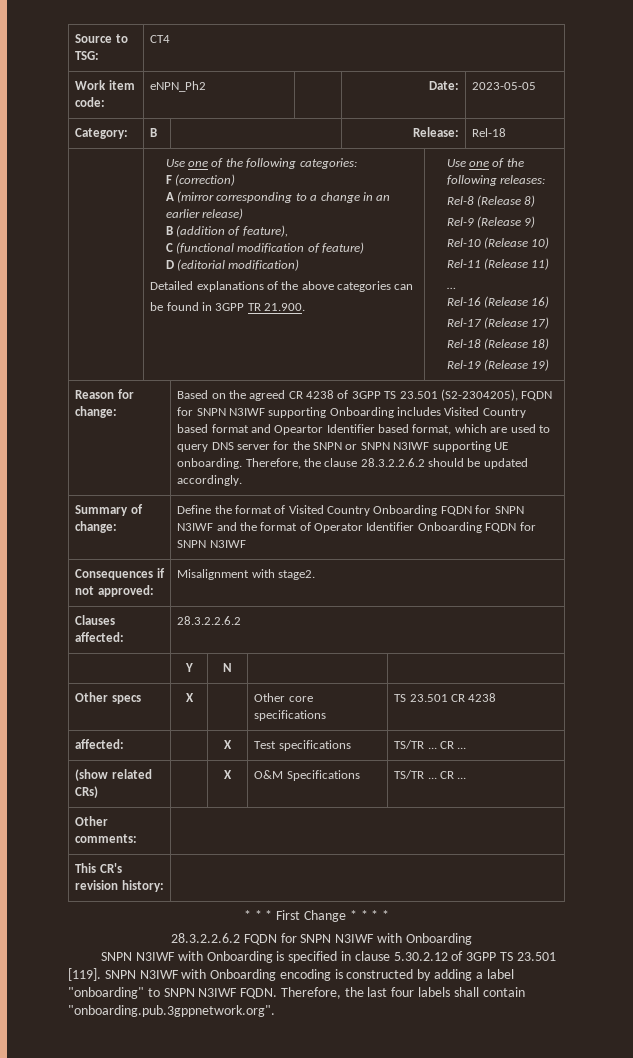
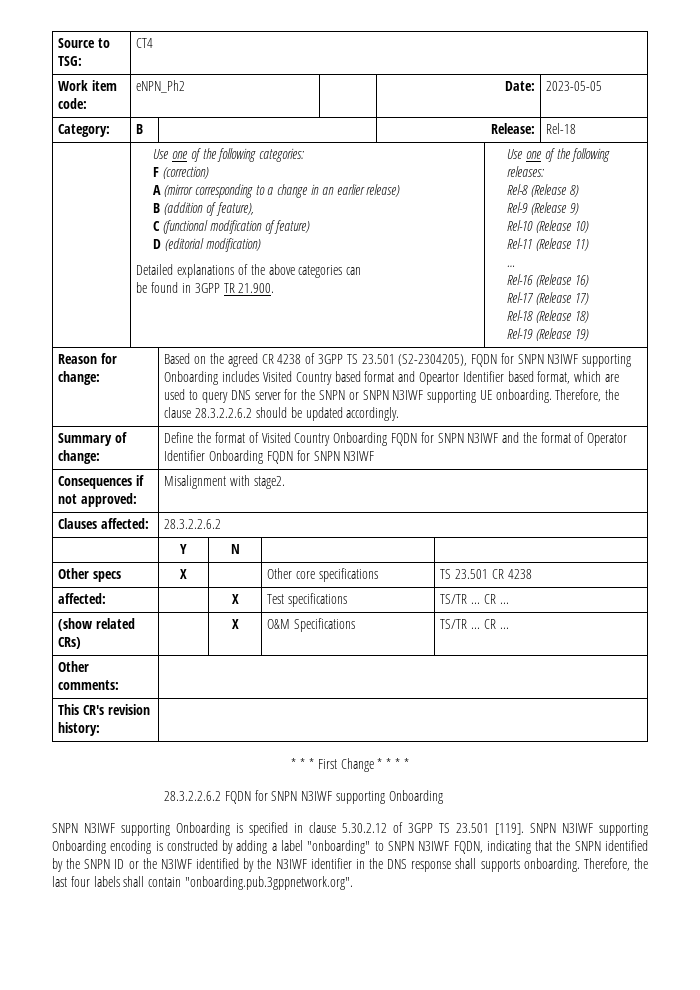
[376,933,402,943] with -> [335,791,385,804] supporting
[177,951,203,961] with -> [121,823,170,836] supporting
[181,969,207,979] with -> [599,823,648,836] supporting
[240,988,278,999] FQDN. -> [453,840,648,854] [52,858,580,872] FQDN, indicating that the SNPN identified by the SNPN ID or the N3IWF identified by the N3IWF identifier in the DNS response shall supports onboarding.

